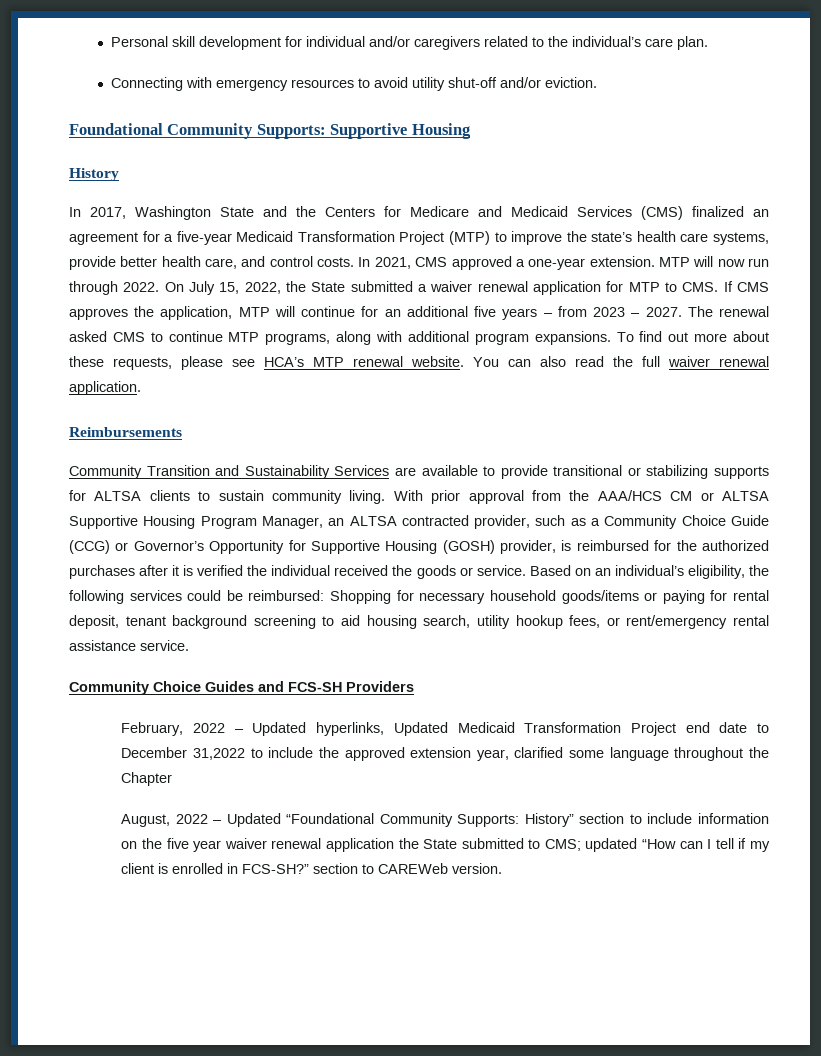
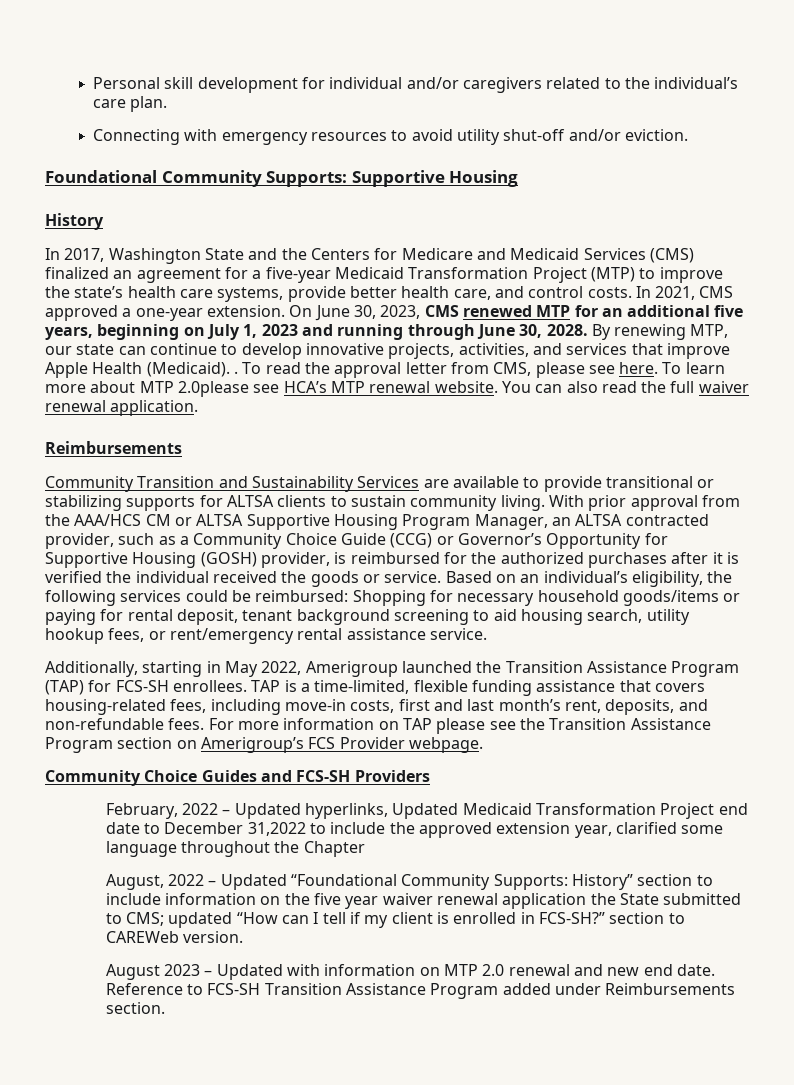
[658,256,770,267] [69,281,770,295] [69,306,770,320] [69,331,770,345] [69,356,223,370] MTP will now run through 2022. On July 15, 2022, the State submitted a waiver renewal application for MTP to CMS. If CMS approves the application, MTP will continue for an additional five years – from 2023 – 2027. The renewal asked CMS to continue MTP programs, along with additional program expansions. To find out more about these requests, please -> [289,305,744,321] [45,324,729,340] [45,343,730,359] [45,362,725,378] [45,381,249,397] On June 30, 2023, CMS renewed MTP for an additional five years, beginning on July 1, 2023 and running through June 30, 2028. By renewing MTP, our state can continue to develop innovative projects, activities, and services that improve Apple Health (Medicaid). . To read the approval letter from CMS, please see here. To learn more about MTP 2.0please
(189, 645) none -> [45,661,740,677] [45,680,705,696] [45,699,708,715] [45,718,711,734] [45,737,483,753] // Additionally, starting in May 2022, Amerigroup launched the Transition Assistance Program (TAP) for FCS-SH enrollees. TAP is a time-limited, flexible funding assistance that covers housing-related fees, including move-in costs, first and last month’s rent, deposits, and non-refundable fees. For more information on TAP please see the Transition Assistance Program section on Amerigroup’s FCS Provider webpage.
(503, 868) none -> [105,964,715,980] [105,983,736,999] [105,1002,165,1014] // August 2023 – Updated with information on MTP 2.0 renewal and new end date. Reference to FCS-SH Transition Assistance Program added under Reimbursements section.

